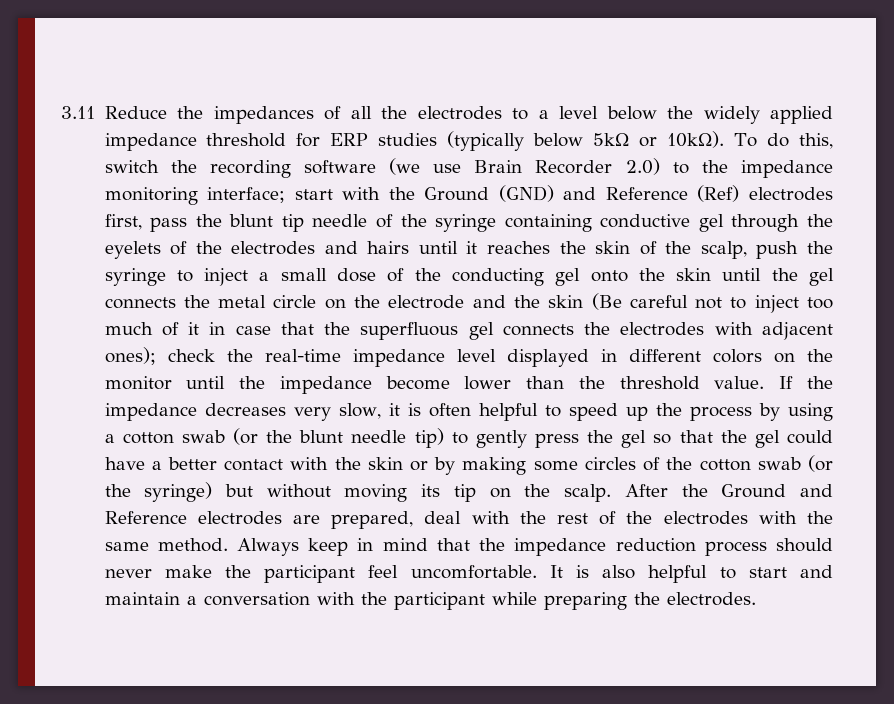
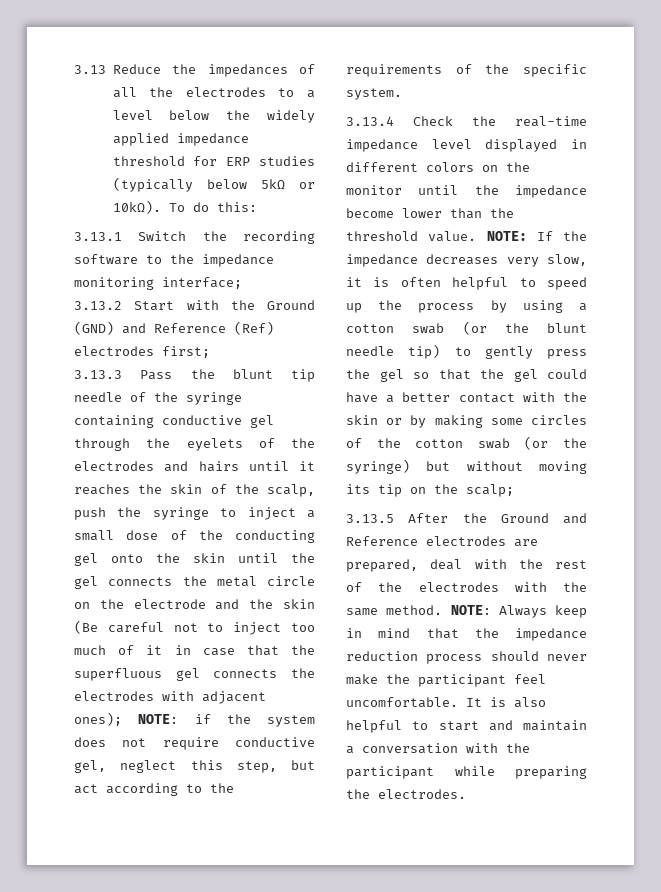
[61,106,95,119] 3.11 -> [74,65,106,74] 3.13
[798,133,833,149] [104,158,660,178] this, switch the recording software (we use Brain Recorder 2.0) -> [216,202,257,212] [74,231,315,244] [74,254,138,265] this: // 3.13.1 Switch the recording software
[294,189,333,200] start -> [74,301,175,311] // 3.13.2 Start
[104,214,188,232] first, pass -> [162,346,210,358] [74,370,173,380] first; // 3.13.3 Pass
[167,349,215,362] check -> [138,714,315,727] [74,737,315,750] [74,760,315,773] [74,783,234,796] [346,64,587,77] [346,88,402,100] [346,116,453,126] NOTE: if the system does not require conductive gel, neglect this step, but act according to the requirements of the specific system. // 3.13.4 Check
(765, 382) none -> [486,231,527,241] NOTE:
[564,484,612,502] scalp. -> [466,484,514,497] [346,514,394,523] scalp; // 3.13.5
(228, 545) none -> [450,605,491,615] NOTE:

